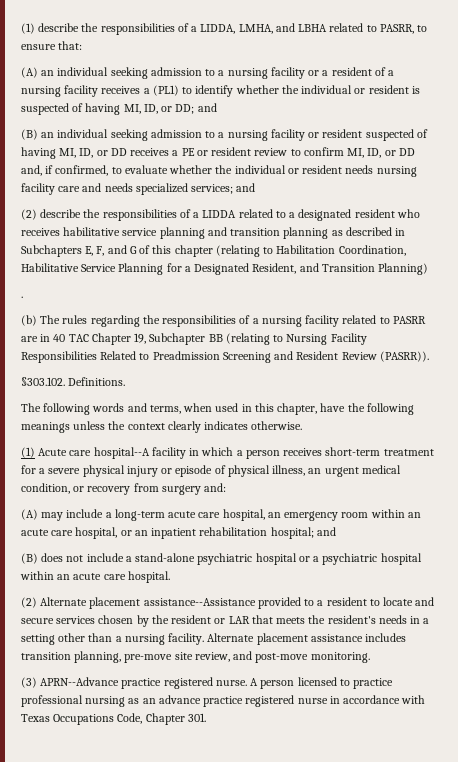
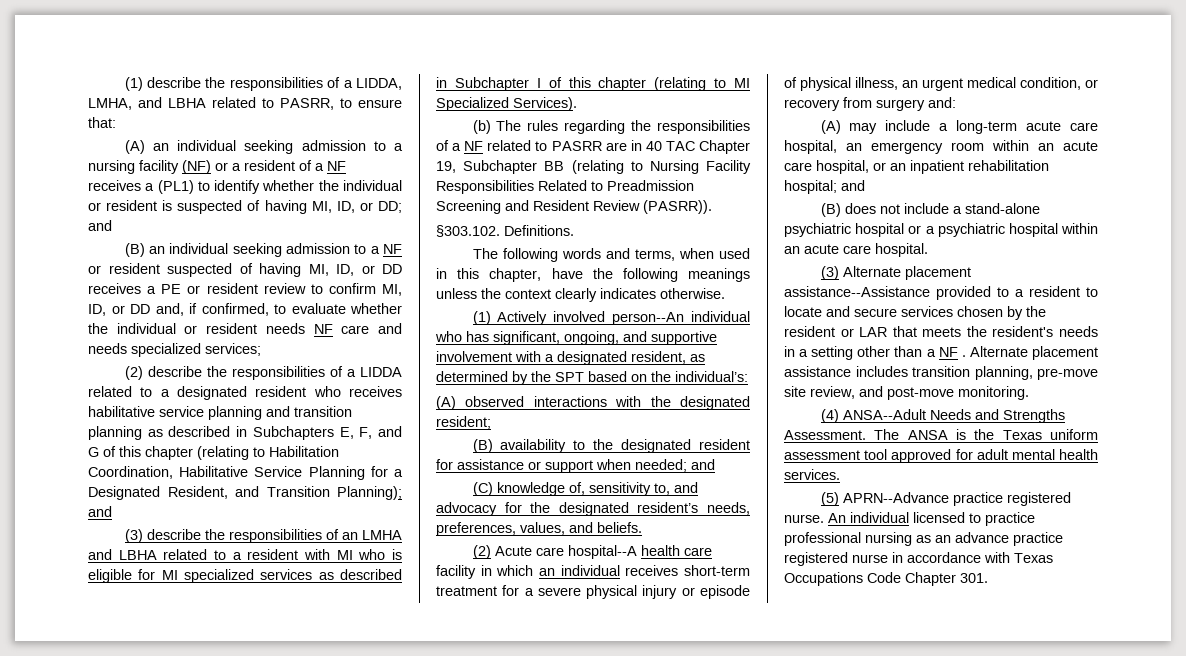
(305, 73) none -> [182,160,211,174] (NF)
[21,85,99,97] nursing facility -> [327,161,346,171] NF
[227,129,305,141] nursing facility -> [383,244,403,254] NF
[376,166,417,177] [21,183,55,195] nursing facility -> [313,324,333,334] NF
[236,183,256,192] and -> (261, 349) none
[378,263,429,275] [21,296,23,298] Planning) // . -> [337,486,402,500] [88,506,112,517] [124,529,402,543] [88,549,402,560] [88,569,402,583] [436,77,750,91] [436,97,577,111] Planning); and // (3) describe the responsibilities of an LMHA and LBHA related to a resident with MI who is eligible for MI specialized services as described in Subchapter I of this chapter (relating to MI Specialized Services).
[261,315,340,327] nursing facility -> [464,141,484,151] NF
(35, 452) none -> [497,311,750,325] [435,331,717,345] [436,351,705,365] [436,371,748,385] [436,396,750,410] [436,416,491,429] [472,439,750,453] [436,459,715,473] [472,482,698,496] [436,502,750,516] [436,522,642,536] [472,545,491,559] Actively involved person--An individual who has significant, ongoing, and supportive involvement with a designated resident, as determined by the SPT based on the individual’s: // (A) observed interactions with the designated resident; // (B) availability to the designated resident for assistance or support when needed; and // (C) knowledge of, sensitivity to, and advocacy for the designated resident’s needs, preferences, values, and beliefs. // (2)
(150, 453) none -> [640,545,712,556] health care
[236,450,280,459] a person -> [539,565,620,576] an individual
[21,597,37,608] (2) -> [820,266,839,280] (3)
[124,633,205,645] nursing facility. -> [938,347,966,357] NF .
[21,677,37,688] (3) -> [820,409,1065,423] [784,429,1098,440] [784,449,1098,463] [784,469,840,480] [820,492,839,506] (4) ANSA--Adult Needs and Strengths Assessment. The ANSA is the Texas uniform assessment tool approved for adult mental health services. // (5)
[250,678,295,689] A person -> [828,512,909,523] An individual
[117,713,143,724] Code, -> [867,572,901,583] Code

